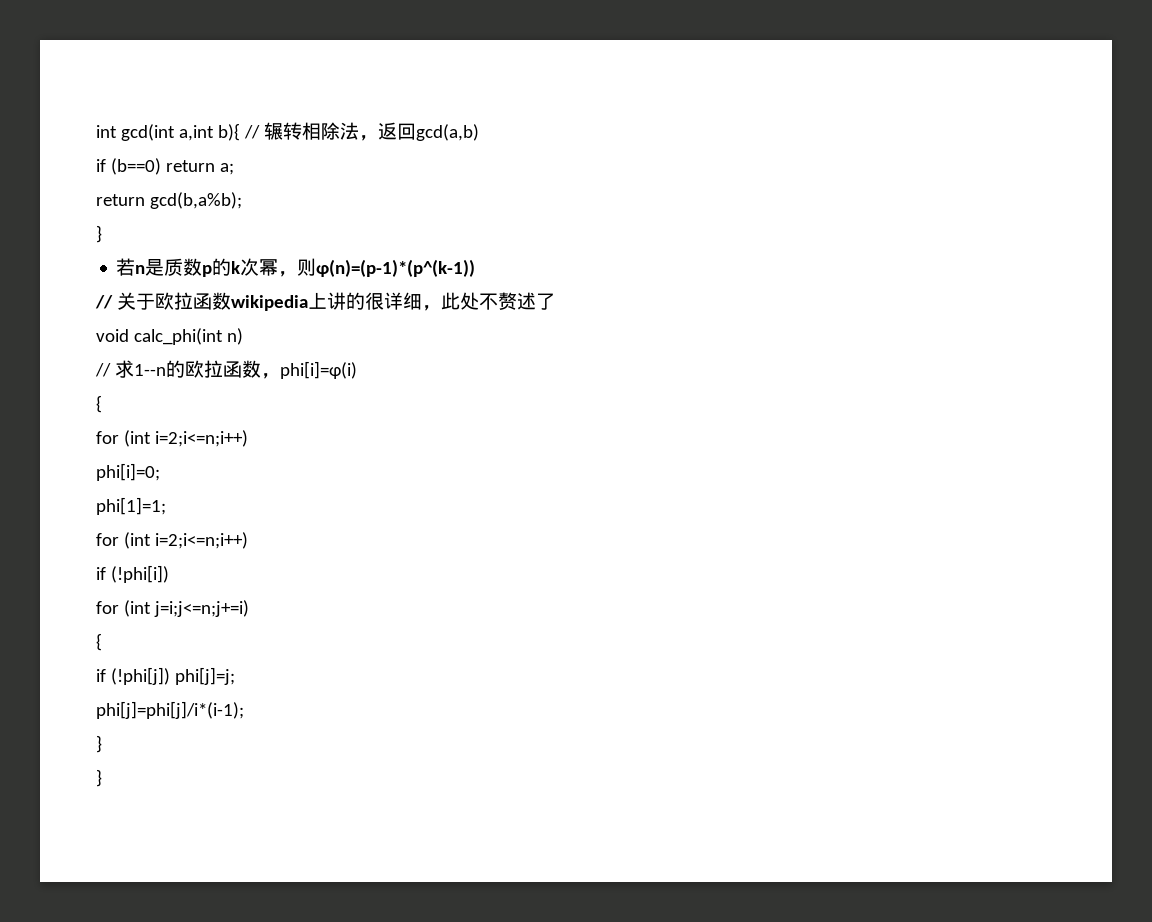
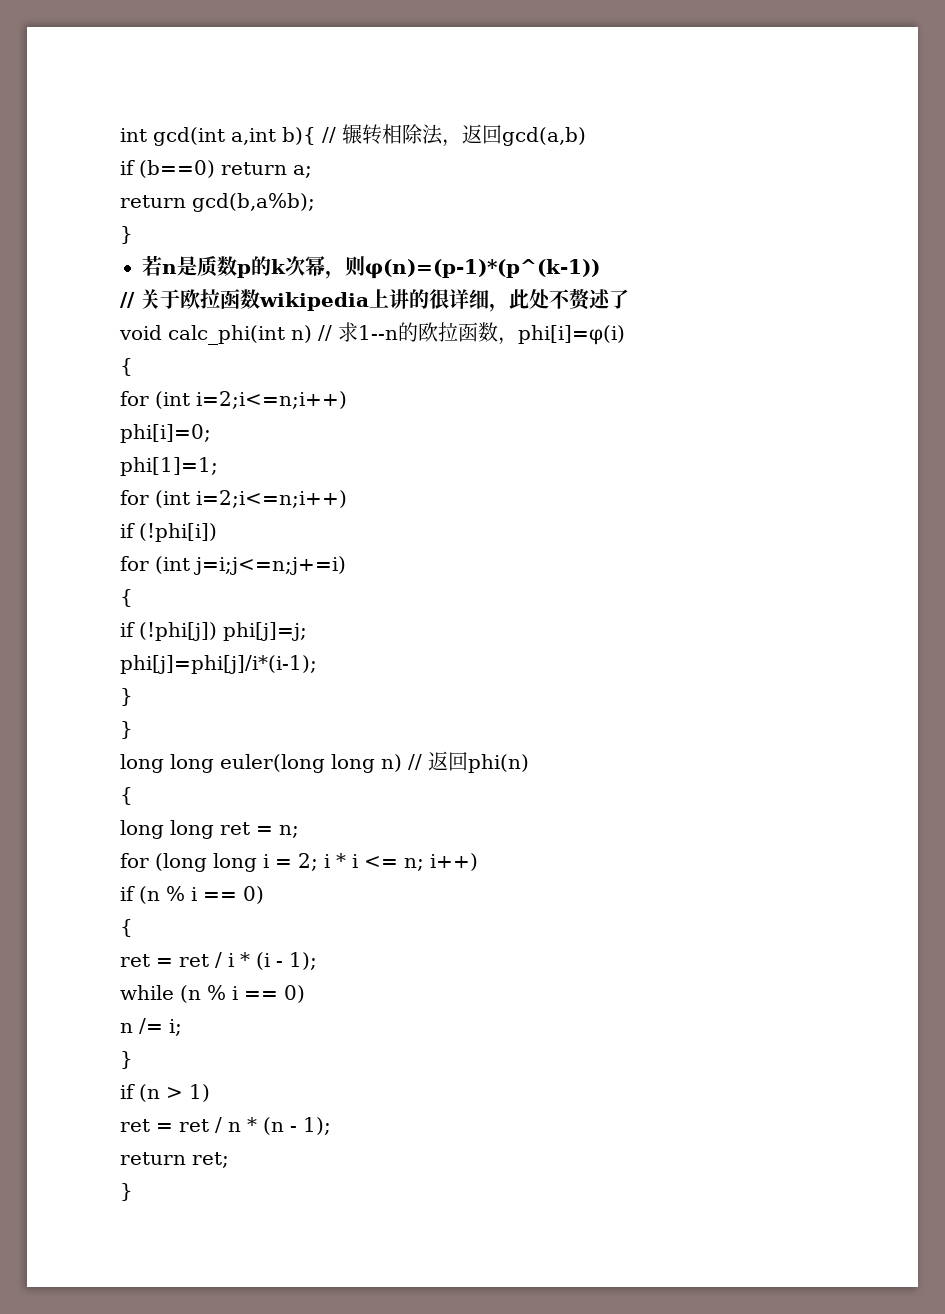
(243, 336) // -> (312, 334) none
(102, 778) none -> [120,751,529,773] [120,787,133,805] [120,820,299,839] [120,853,478,872] [120,886,264,904] [120,919,133,937] [120,952,317,970] [120,985,305,1003] [120,1018,182,1036] [120,1051,133,1069] [120,1084,210,1102] [120,1117,331,1135] [120,1152,229,1168] [120,1183,133,1201] // long long euler(long long n) // 返回phi(n) // { // long long ret = n; // for (long long i = 2; i * i <= n; i++) // if (n % i == 0) // { // ret = ret / i * (i - 1); // while (n % i == 0) // n /= i; // } // if (n > 1) // ret = ret / n * (n - 1); // return ret; // }

